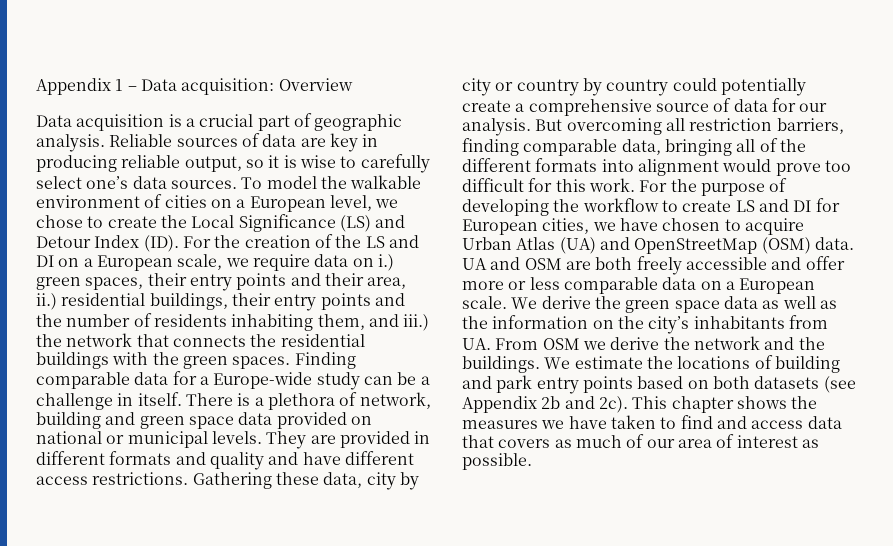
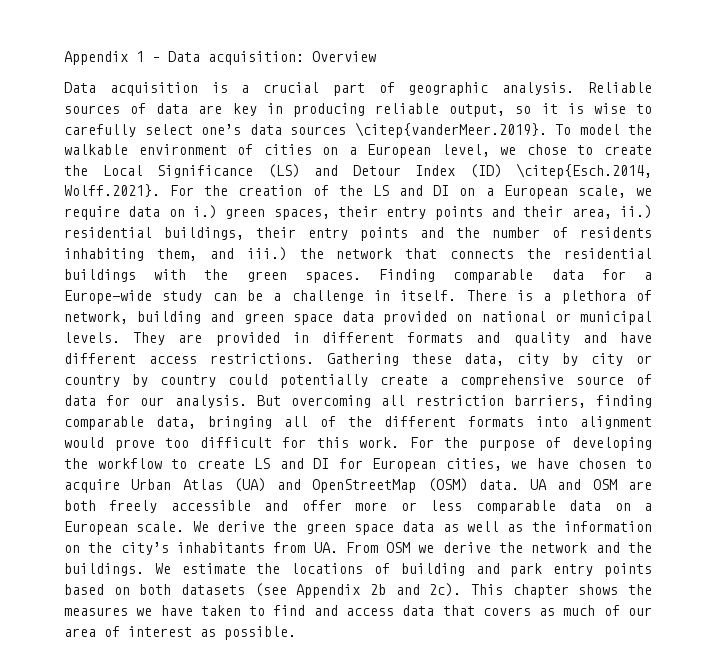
[170,180,237,189] sources. -> [290,122,547,138] sources \citep{vanderMeer.2019}.
[143,235,179,252] (ID). -> [469,163,652,179] [64,184,160,197] (ID) \citep{Esch.2014, Wolff.2021}.

